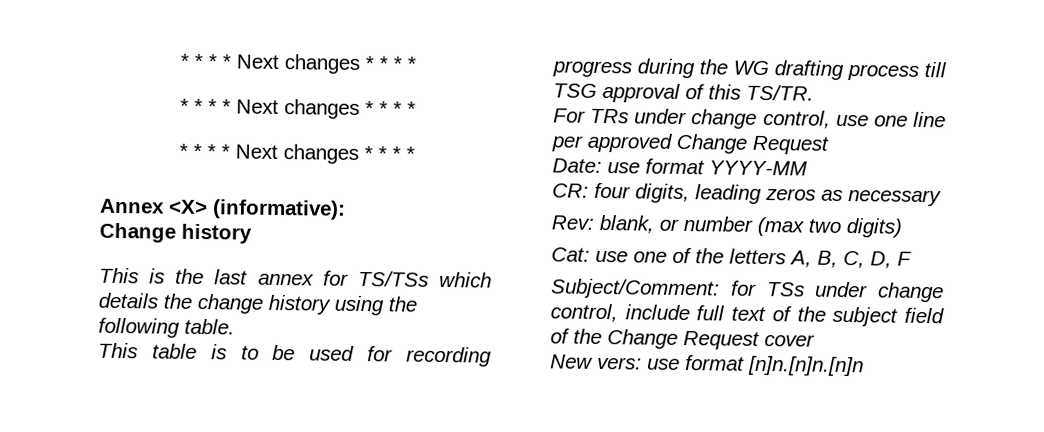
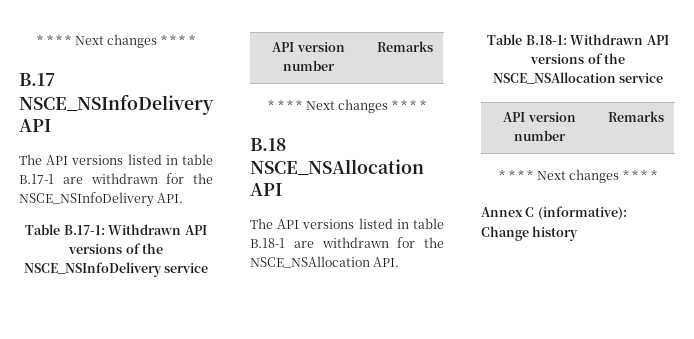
(416, 63) none -> [19,73,55,86] [19,94,214,115] [19,119,51,132] [19,154,213,165] [19,173,213,184] [19,192,184,207] [25,224,207,235] [68,243,163,254] [23,262,209,277] [272,42,345,52] [283,60,335,71] [377,41,433,52] // B.17 NSCE_NSInfoDelivery API // The API versions listed in table B.17-1 are withdrawn for the NSCE_NSInfoDelivery API. // Table B.17-1: Withdrawn API versions of the NSCE_NSInfoDelivery service // API version number | Remarks
(416, 108) none -> [250,138,286,151] [250,159,424,176] [250,183,282,196] [250,218,444,229] [250,237,444,248] [250,256,400,268] [487,34,669,45] [530,53,625,64] [492,72,664,84] [503,112,576,122] [514,130,566,141] [608,111,664,122] // B.18 NSCE_NSAllocation API // The API versions listed in table B.18-1 are withdrawn for the NSCE_NSAllocation API. // Table B.18-1: Withdrawn API versions of the NSCE_NSAllocation service // API version number | Remarks
[169,199,208,215] <X> -> [525,207,535,217] C
[99,267,492,288] [98,292,417,316] [98,317,235,338] [98,342,492,367] [552,58,947,81] [553,82,814,103] [553,108,946,129] [551,132,830,155] [552,158,808,176] [552,182,942,207] [551,214,902,238] [551,247,912,269] [550,278,944,303] [550,303,944,327] [550,328,815,350] [550,354,864,377] // This is the last annex for TS/TSs which details the change history using the following table. // This table is to be used for recording progress during the WG drafting process till TSG approval of this TS/TR. // For TRs under change control, use one line per approved Change Request // Date: use format YYYY-MM // CR: four digits, leading zeros as necessary // Rev: blank, or number (max two digits) // Cat: use one of the letters A, B, C, D, F // Subject/Comment: for TSs under change control, include full text of the subject field of the Change Request cover // New vers: use format [n]n.[n]n.[n]n -> (579, 233) none

